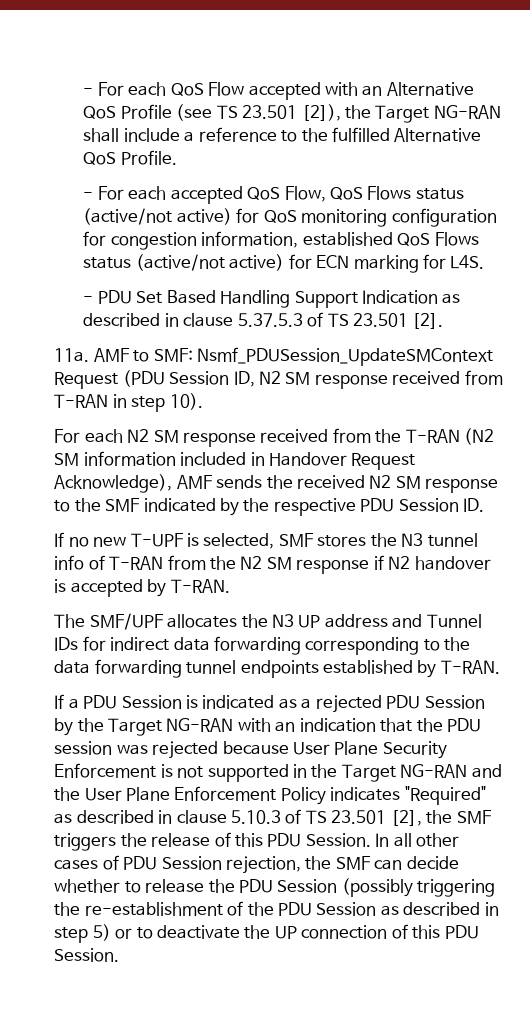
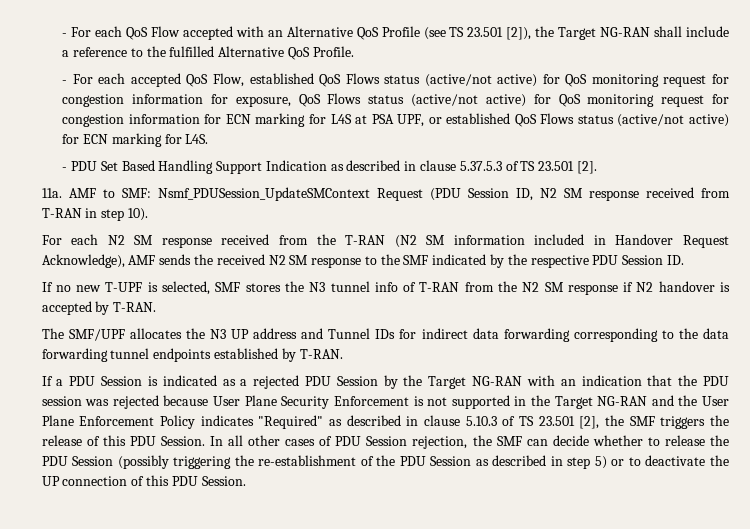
[329,186,464,200] [83,208,497,227] [83,231,299,250] QoS Flows status (active/not active) for QoS monitoring configuration for congestion information, -> [249,73,729,87] [62,93,729,107] [62,113,442,127] established QoS Flows status (active/not active) for QoS monitoring request for congestion information for exposure, QoS Flows status (active/not active) for QoS monitoring request for congestion information for ECN marking for L4S at PSA UPF, or

